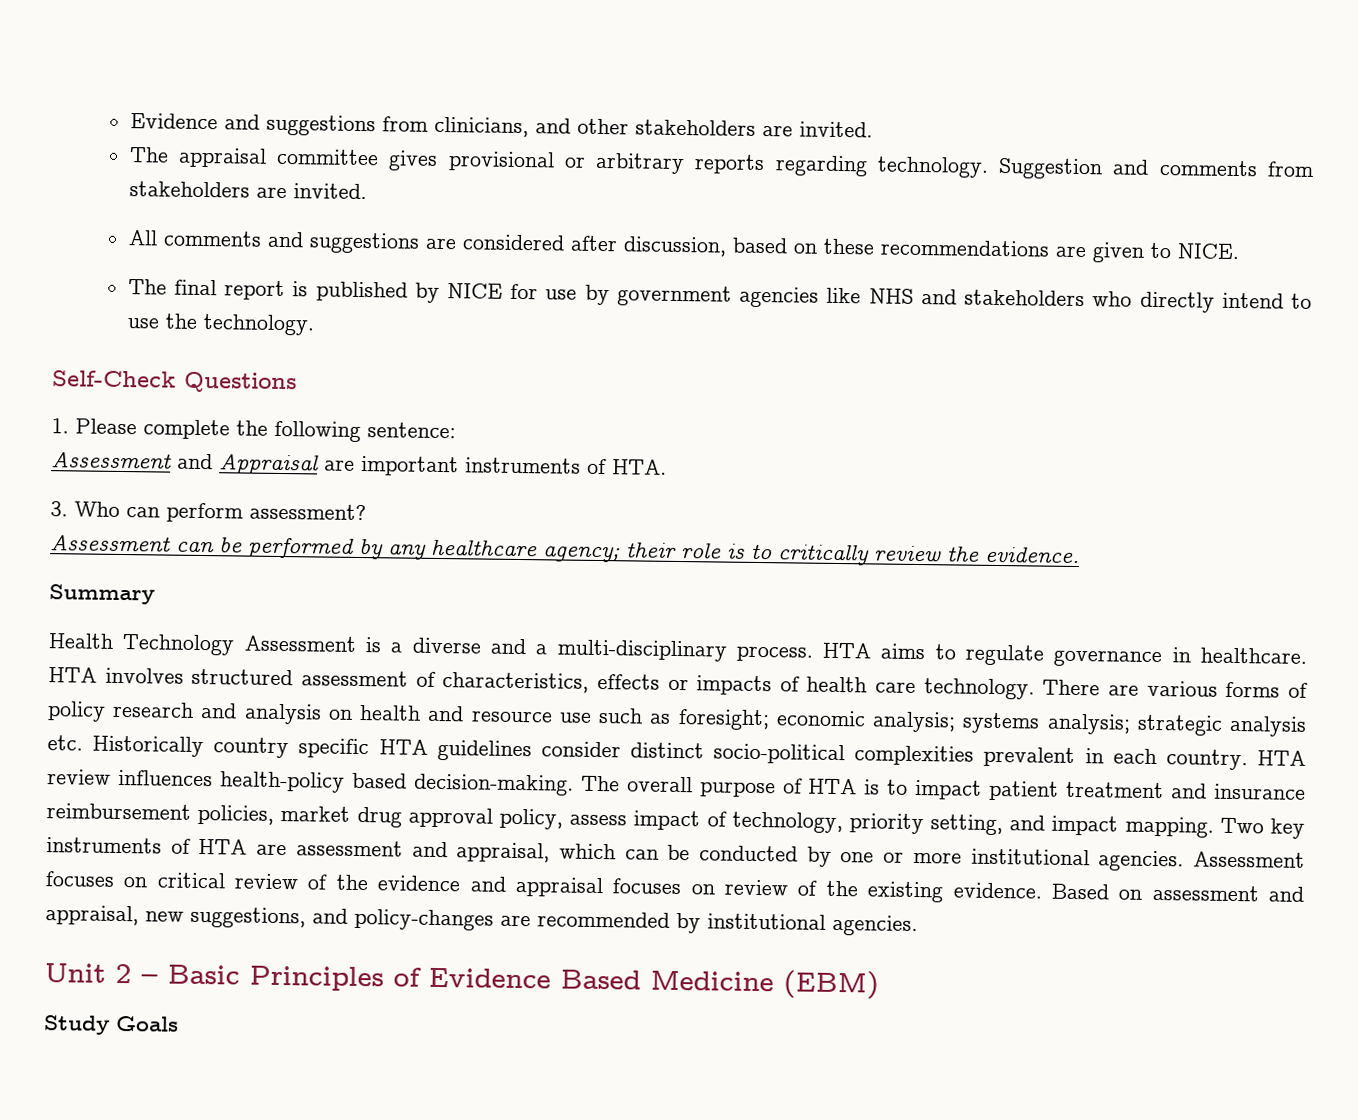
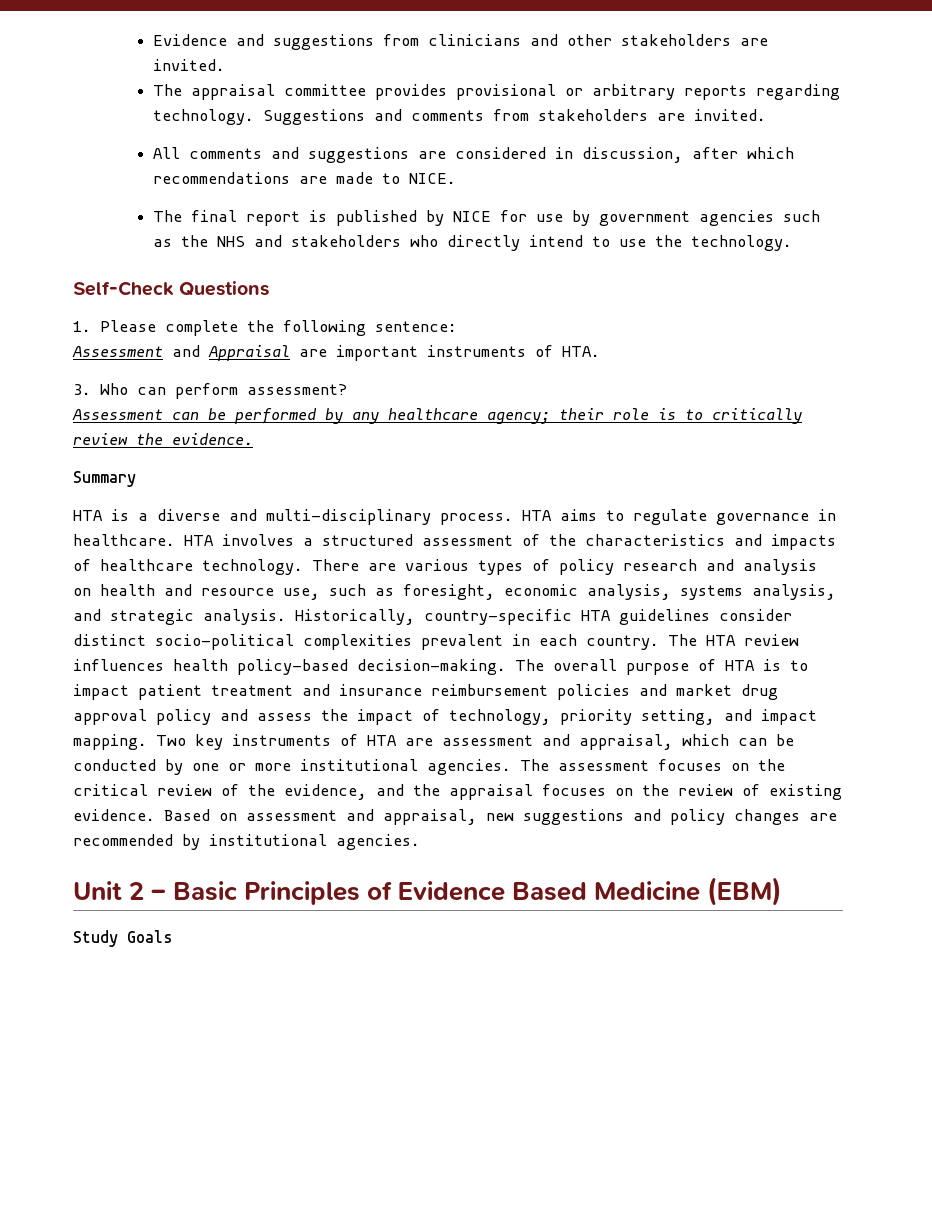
[433,116,529,138] clinicians, -> [427,34,521,46] clinicians
[388,150,439,171] gives -> [374,84,447,100] provides
[998,157,1104,180] Suggestion -> [262,109,365,125] Suggestions
[569,235,875,257] after discussion, based on these -> [554,147,794,163] in discussion, after which
[1091,242,1145,263] given -> [335,172,373,184] made
[826,287,862,304] like -> [782,210,820,222] [152,235,208,247] such as the
[48,633,357,656] Health Technology Assessment -> [73,510,103,521] HTA
[535,644,548,655] a -> (257, 515) none
(184, 675) none -> [303,538,313,546] a
[442,672,917,696] characteristics, effects or impacts of health care -> [549,534,836,550] [73,559,193,571] the characteristics and impacts of healthcare
[1225,681,1281,698] forms -> [478,560,523,575] types
[558,708,1308,737] [47,735,370,759] use such as foresight; economic analysis; systems analysis; strategic analysis etc. Historically country specific -> [283,584,836,600] [73,609,572,625] use, such as foresight, economic analysis, systems analysis, and strategic analysis. Historically, country-specific
(1248, 760) none -> [668,634,697,646] The
[219,771,407,793] health-policy based -> [173,659,348,675] health policy-based
[197,804,275,825] policies, -> [557,684,667,700] policies and
[498,808,628,830] policy, assess -> [156,709,348,725] policy and assess the
[1193,851,1306,868] [45,871,148,888] Assessment focuses on -> [520,759,785,771] The assessment focuses on the
[377,875,507,892] evidence and -> [284,784,440,800] evidence, and the
[724,879,858,897] review of the -> [642,784,760,796] the review of
[190,906,494,931] suggestions, and policy-changes -> [523,809,800,825] suggestions and policy changes

